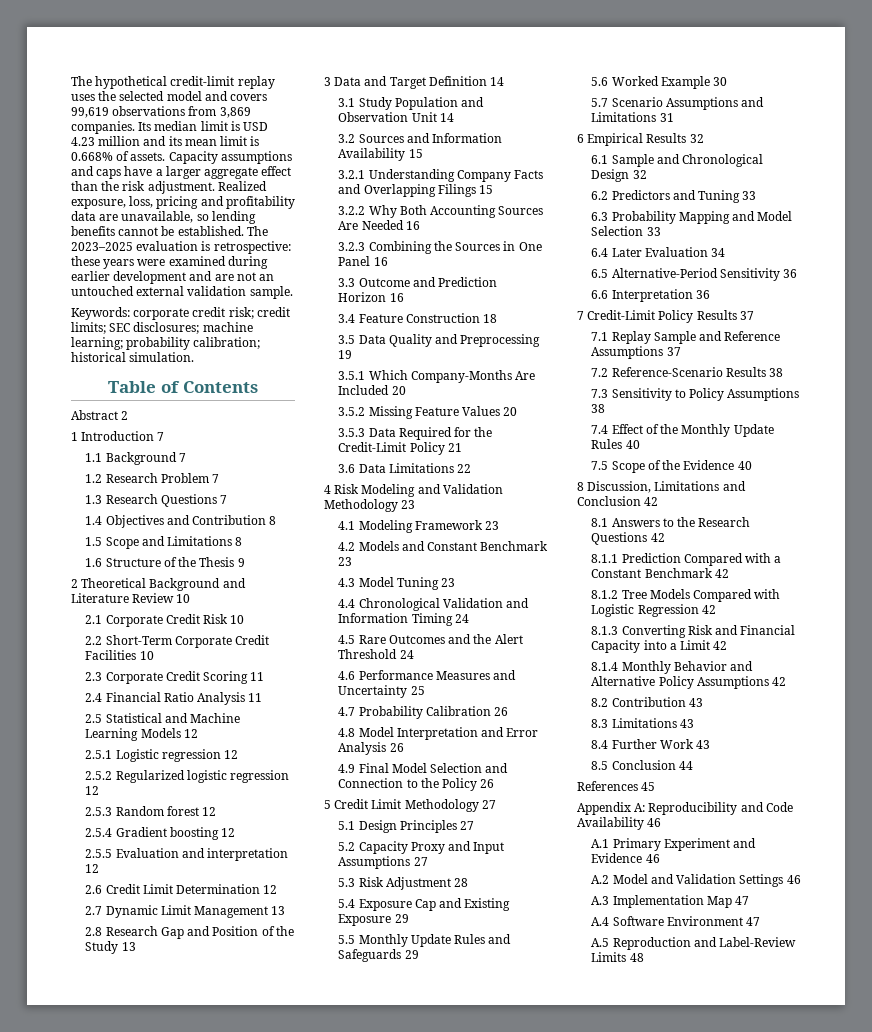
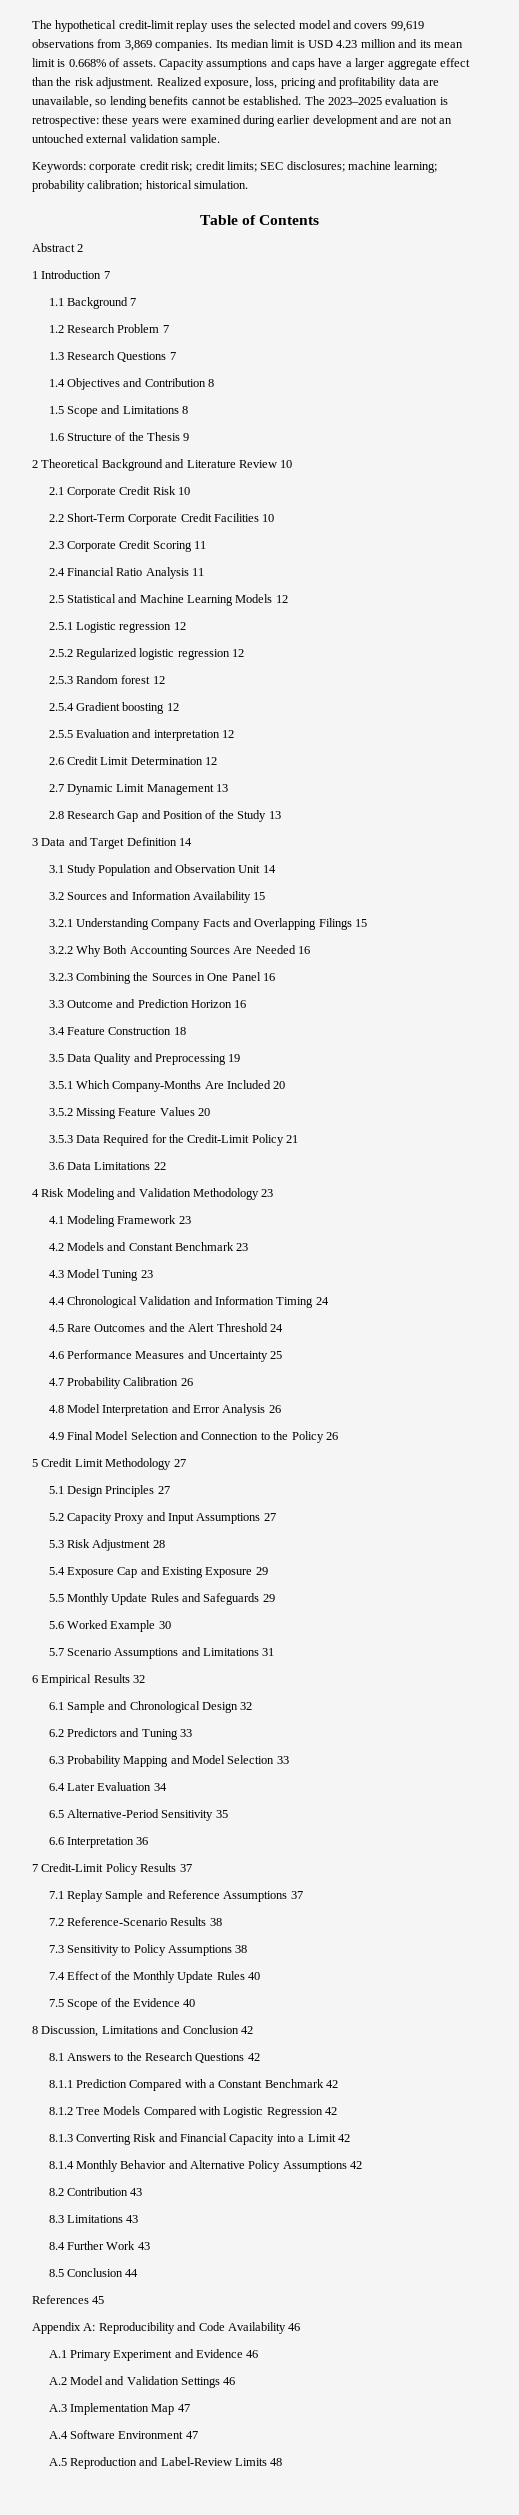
[783,269,798,278] 36 -> [215,1810,228,1818] 35

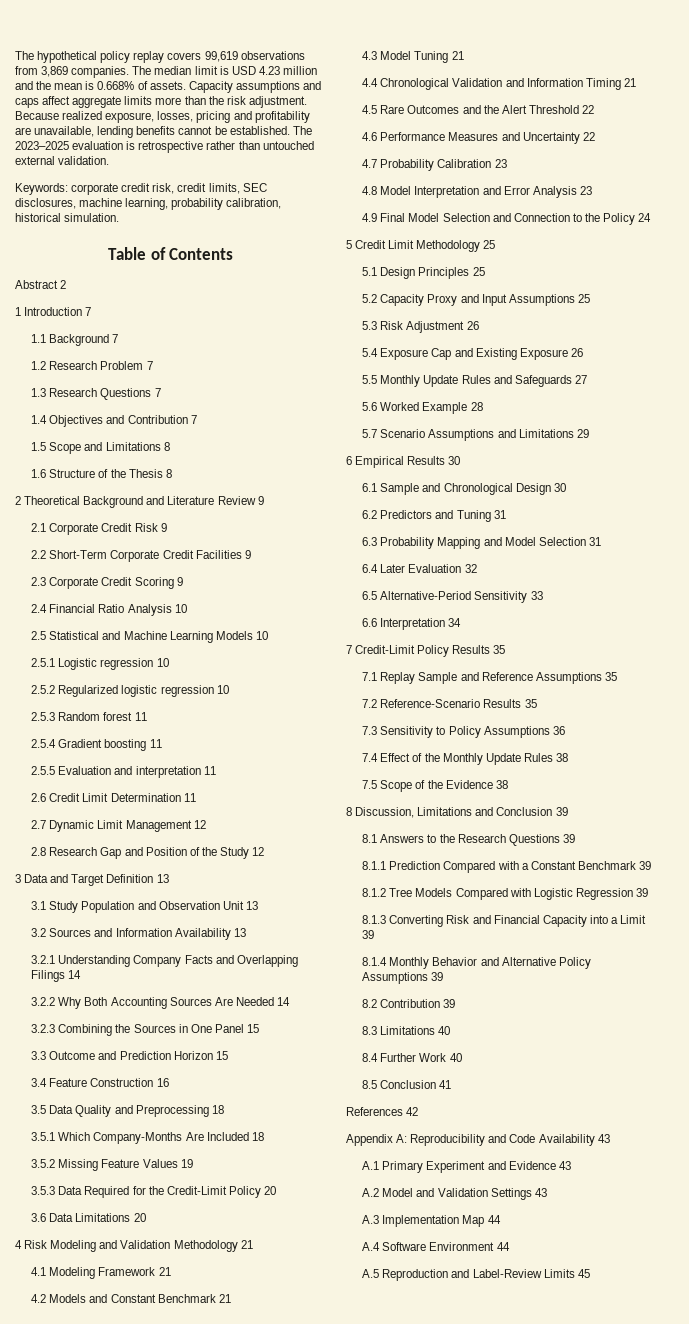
[118,20,352,32] credit-limit replay uses the selected model and -> [100,51,165,63] policy replay
[215,40,228,48] Its -> [132,66,152,75] The
[419,40,463,48] [32,58,55,67] its mean limit -> [36,81,83,90] the mean
[318,58,470,70] [32,77,278,89] have a larger aggregate effect than the risk adjustment. Realized exposure, loss, -> [42,96,307,108] [15,111,194,123] affect aggregate limits more than the risk adjustment. Because realized exposure, losses,
[398,77,420,86] data -> (310, 117) none
[95,99,107,105] so -> (95, 131) none
[32,115,453,127] [32,134,221,146] [32,161,438,173] [32,180,143,192] retrospective: these years were examined during earlier development and are not an untouched external validation sample. // Keywords: corporate credit risk; credit limits; SEC disclosures; machine learning; probability calibration; -> [138,141,314,153] [15,156,110,165] [15,183,267,195] [15,198,282,210] retrospective rather than untouched external validation. // Keywords: corporate credit risk, credit limits, SEC disclosures, machine learning, probability calibration,
[208,379,215,387] 8 -> [190,415,197,424] 7
[183,433,190,441] 9 -> [165,469,172,478] 8
[280,460,293,468] 10 -> [257,496,264,505] 9
[178,487,191,495] 10 -> [160,523,167,532] 9
[262,514,275,522] 10 -> [244,550,251,559] 9
[194,541,207,549] 11 -> [176,577,183,586] 9
[192,568,205,576] 11 -> [174,604,187,613] 10
[275,595,288,603] 12 -> [255,631,268,640] 10
[173,622,186,630] 12 -> [156,658,169,667] 10
[232,649,245,657] 12 -> [216,685,229,694] 10
[152,676,165,684] 12 -> [134,712,147,721] 11
[166,703,179,711] 12 -> [149,739,162,748] 11
[222,730,235,738] 12 -> [203,766,216,775] 11
[205,757,218,765] 12 -> [183,793,196,802] 11
[216,784,229,792] 13 -> [193,820,206,829] 12
[268,811,281,819] 13 -> [252,847,265,856] 12
[178,838,192,846] 14 -> [156,874,169,883] 13
[262,865,276,873] 14 -> [245,901,258,910] 13
[253,892,266,900] 15 -> [233,928,246,937] 13
[355,919,368,927] 15 -> [68,970,82,979] 14
[298,946,311,954] 16 -> [277,997,291,1006] 14
[263,973,276,981] 16 -> [247,1024,260,1033] 15
[234,1000,247,1008] 16 -> [215,1051,228,1060] 15
[173,1027,186,1035] 18 -> [156,1078,169,1087] 16
[228,1054,241,1062] 19 -> [211,1105,224,1114] 18
[273,1081,286,1089] 20 -> [251,1132,264,1141] 18
[198,1108,211,1116] 20 -> [180,1159,193,1168] 19
[286,1135,299,1143] 21 -> [264,1186,277,1195] 20
[153,1162,166,1170] 22 -> [133,1213,146,1222] 20
[261,1189,274,1197] 23 -> [240,1240,253,1249] 21
[178,1216,191,1224] 23 -> [158,1267,171,1276] 21
[236,1243,249,1251] 23 -> [218,1294,231,1303] 21
[140,1270,153,1278] 23 -> [451,51,464,60] 21
[315,1297,329,1305] 24 -> [623,78,636,87] 21
[270,1324,284,1332] 24 -> [582,105,595,114] 22
[270,1351,283,1359] 25 -> [582,132,595,141] 22
[180,1378,193,1386] 26 -> [494,159,507,168] 23
[268,1405,281,1413] 26 -> [579,186,592,195] 23
[325,1432,338,1440] 26 -> [638,213,652,222] 24
[173,1459,186,1467] 27 -> [483,240,496,249] 25
[157,1486,170,1494] 27 -> [472,267,485,276] 25
[263,1513,276,1521] 27 -> [577,294,590,303] 25
[152,1540,165,1548] 28 -> [466,321,479,330] 26
[255,1567,268,1575] 29 -> [570,348,583,357] 26
[262,1594,275,1602] 29 -> [574,375,587,384] 27
[158,1621,171,1629] 30 -> [470,402,483,411] 28
[262,1648,275,1656] 31 -> [576,429,589,438] 29
[133,1675,146,1683] 32 -> [448,456,461,465] 30
[240,1702,253,1710] 32 -> [553,483,566,492] 30
[180,1729,193,1737] 33 -> [493,510,506,519] 31
[276,1756,289,1764] 33 -> [588,537,601,546] 31
[153,1783,167,1791] 34 -> [464,564,477,573] 32
[215,1810,228,1818] 35 -> [530,591,543,600] 33
[136,1837,149,1845] 36 -> [448,618,462,627] 34
[179,1864,192,1872] 37 -> [493,645,506,654] 35
[290,1891,303,1899] 37 -> [604,672,617,681] 35
[209,1918,222,1926] 38 -> [524,699,537,708] 35
[235,1945,248,1953] 38 -> [552,726,565,735] 36
[248,1972,261,1980] 40 -> [556,753,569,762] 38
[183,1999,196,2007] 40 -> [495,780,508,789] 38
[240,2026,253,2034] 42 -> [555,807,568,816] 39
[247,2053,260,2061] 42 -> [562,834,575,843] 39
[326,2080,339,2088] 42 -> [639,861,652,870] 39
[325,2107,338,2115] 42 -> [636,888,649,897] 39
[337,2134,350,2142] 42 -> [362,930,375,939] 39
[350,2161,363,2169] 42 -> [431,972,444,981] 39
[130,2188,143,2196] 43 -> [443,999,456,1008] 39
[126,2215,139,2223] 43 -> [438,1026,451,1035] 40
[137,2242,150,2250] 43 -> [449,1053,462,1062] 40
[125,2269,139,2277] 44 -> [439,1080,452,1089] 41
[92,2296,105,2304] 45 -> [406,1107,419,1116] 42
[288,2323,301,2331] 46 -> [597,1134,610,1143] 43
[246,2350,259,2358] 46 -> [558,1161,571,1170] 43
[223,2377,236,2385] 46 -> [534,1188,547,1197] 43
[177,2404,190,2412] 47 -> [487,1215,501,1224] 44
[185,2431,198,2439] 47 -> [496,1242,510,1251] 44
[270,2458,283,2466] 48 -> [577,1269,590,1278] 45

